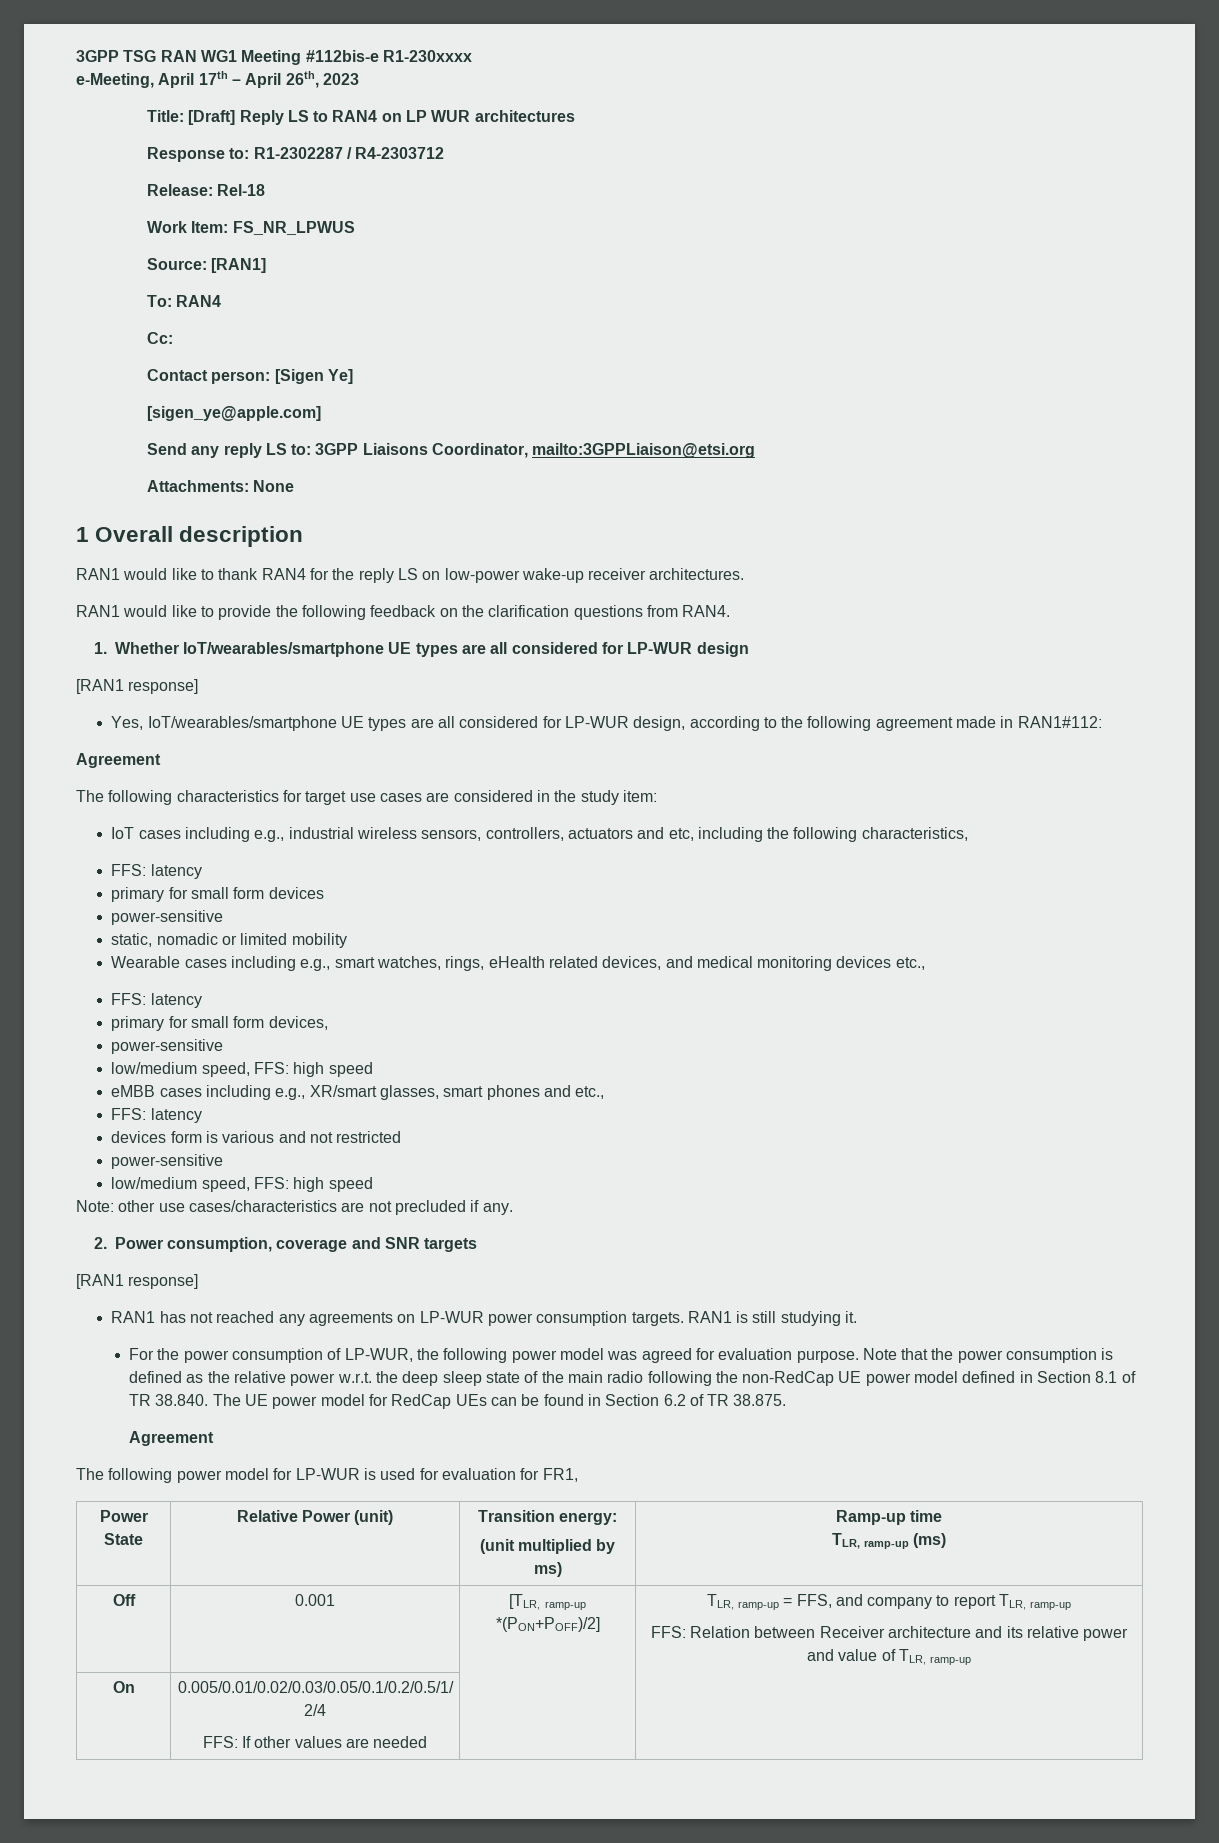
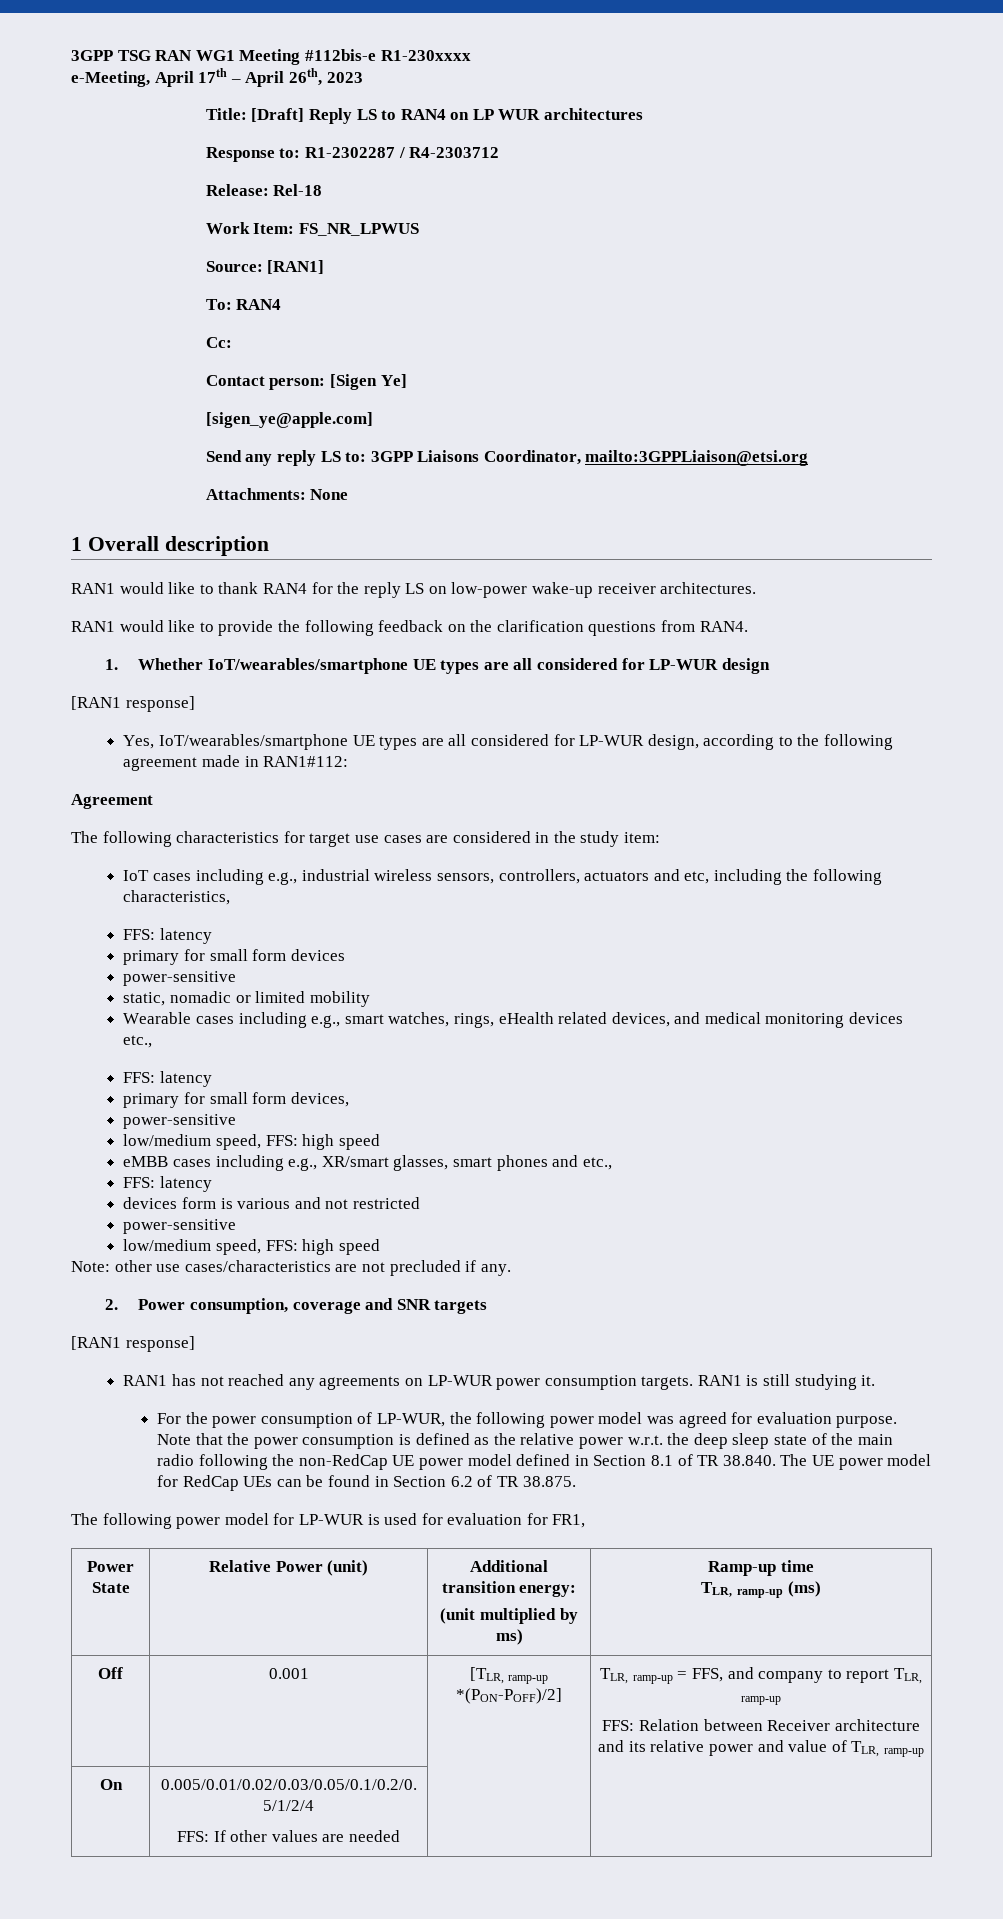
[129,1431,215,1446] // Agreement -> (576, 1481) none
[477,1510,555,1522] Transition -> [470,1560,548,1572] [441,1581,516,1593] Additional transition
[495,1617,600,1632] *(PON+POFF)/2] -> [456,1688,562,1704] *(PON-POFF)/2]

